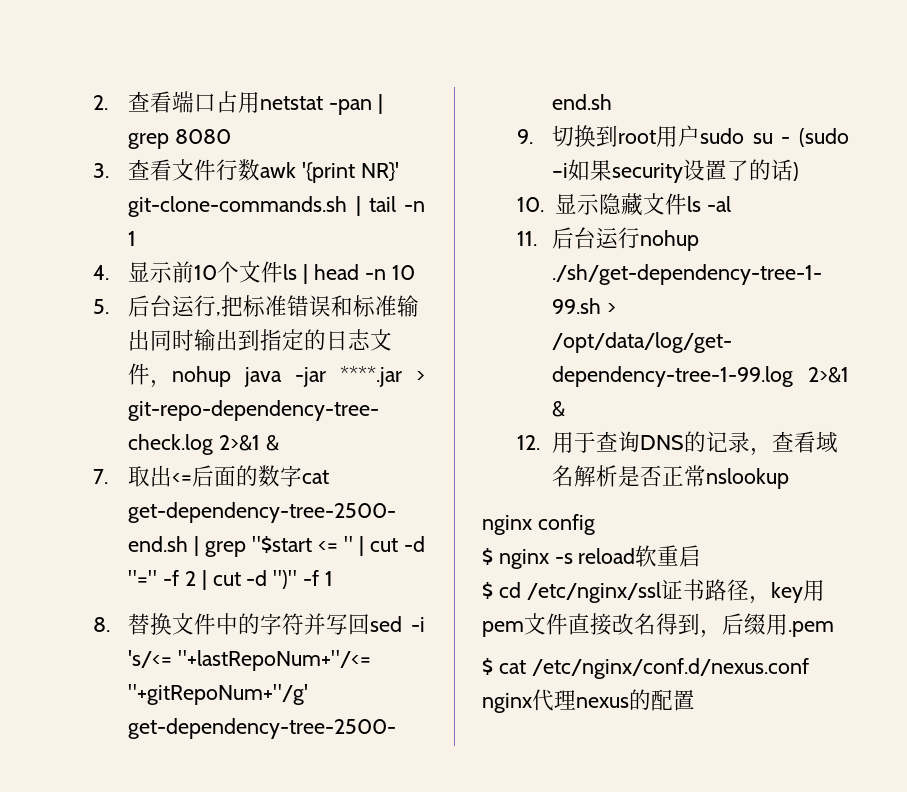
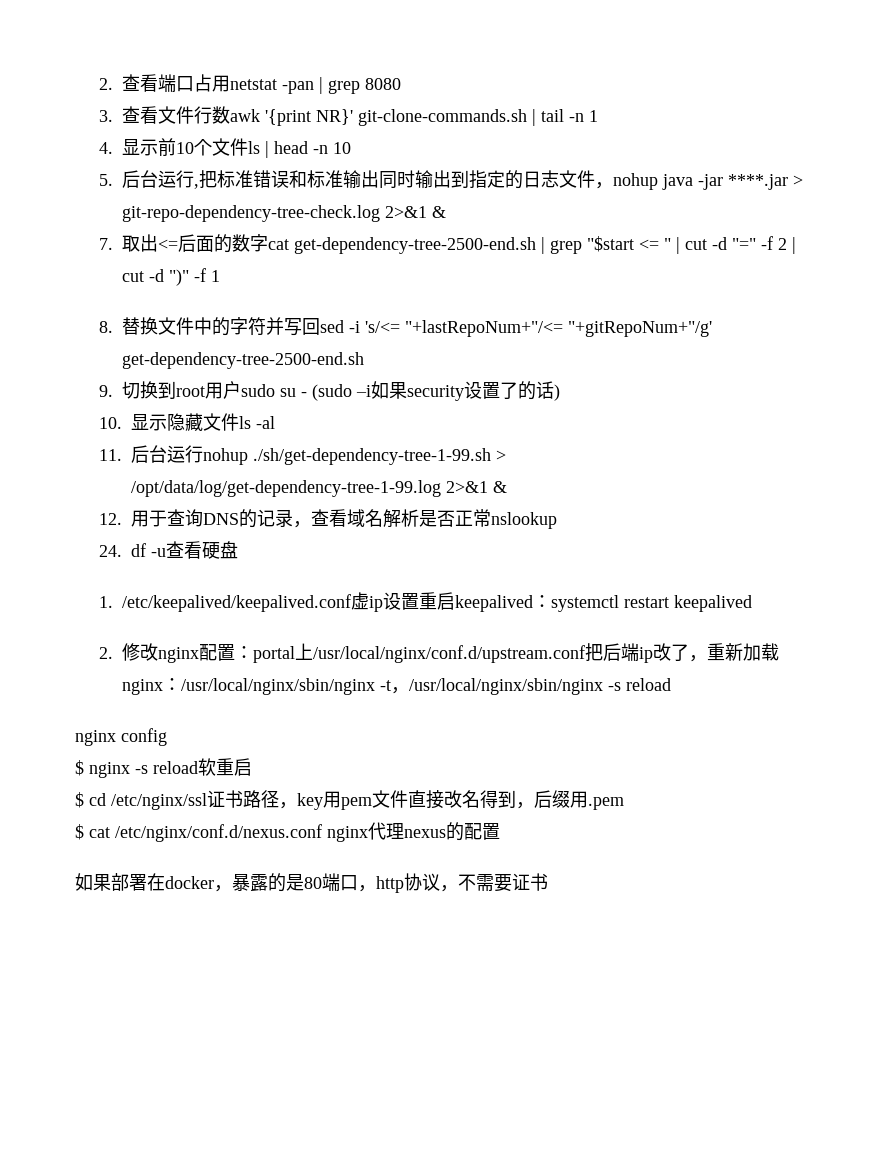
(790, 478) none -> [98,541,238,559] [98,592,753,612] [98,643,780,663] [122,678,672,695] // 24. df -u查看硬盘 // 1. /etc/keepalived/keepalived.conf虚ip设置重启keepalived：systemctl restart keepalived // 2.修改nginx配置：portal上/usr/local/nginx/conf.d/upstream.conf把后端ip改了，重新加载nginx：/usr/local/nginx/sbin/nginx -t，/usr/local/nginx/sbin/nginx -s reload
(695, 700) none -> [75,873,548,893] // 如果部署在docker，暴露的是80端口，http协议，不需要证书

